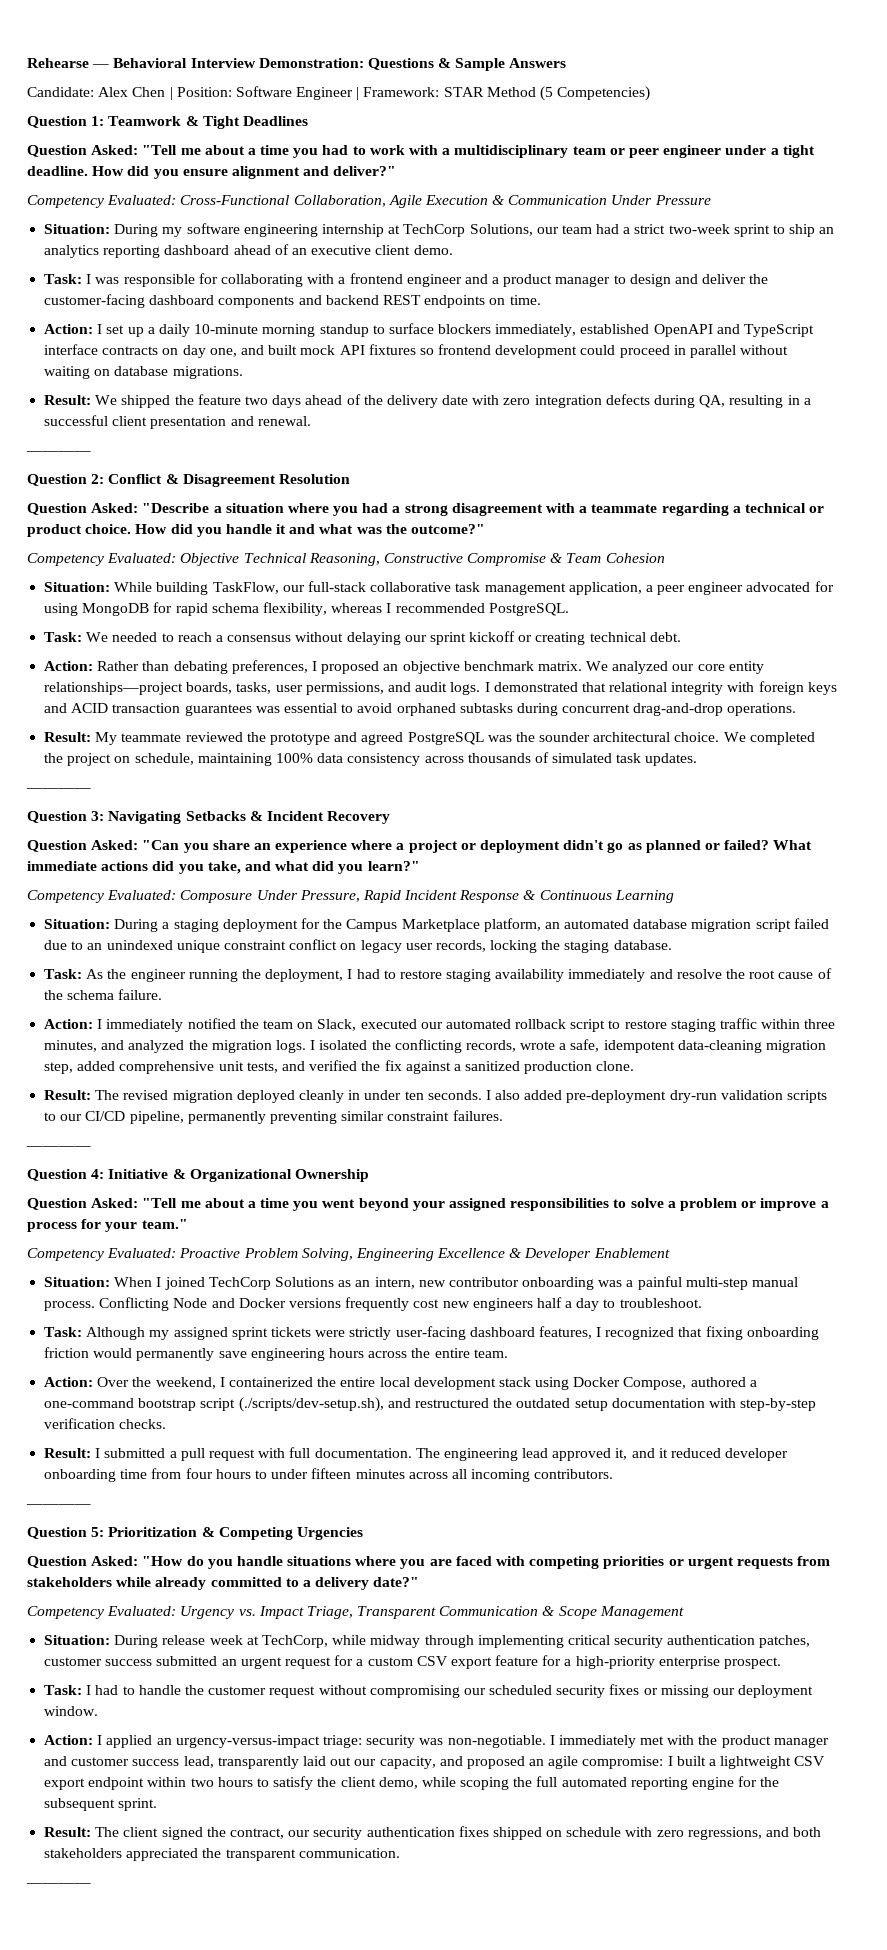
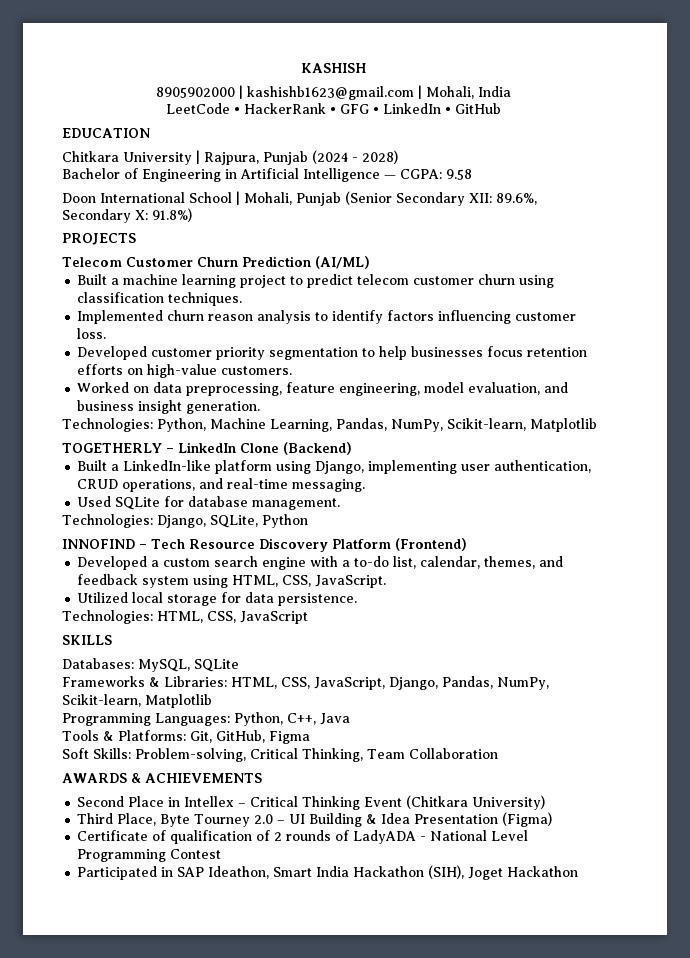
[27,58,567,71] [27,86,651,101] [27,116,308,129] [27,145,815,158] [27,166,397,179] [27,195,711,208] [44,223,835,237] [44,244,453,258] [44,273,769,287] [44,294,541,308] [44,323,815,337] [44,344,789,358] [44,366,243,379] [44,394,811,408] [44,415,311,429] [26,451,91,455] [27,474,350,487] [27,503,825,516] [27,524,486,537] [27,553,665,566] [44,581,834,595] [44,602,569,616] [44,631,681,645] [44,660,764,674] [44,681,837,695] [44,703,797,716] [44,732,815,745] [44,752,698,766] [26,788,91,792] [27,811,391,824] [27,840,813,853] [27,861,420,874] [27,890,674,903] [44,918,829,932] [44,939,672,953] [44,968,832,982] [44,989,163,1000] [44,1018,836,1032] [44,1039,827,1053] [44,1060,635,1074] [44,1090,828,1103] [44,1110,503,1124] [26,1146,91,1150] [27,1169,369,1182] [27,1198,829,1211] [27,1219,188,1232] [27,1248,670,1261] [44,1276,799,1290] [44,1297,702,1311] [44,1326,819,1340] [44,1347,508,1361] [44,1377,757,1390] [44,1397,817,1412] [44,1418,167,1429] [44,1447,789,1461] [44,1468,614,1482] [26,1504,91,1508] [27,1527,363,1540] [27,1556,831,1569] [27,1577,420,1590] [27,1606,684,1619] [44,1635,811,1648] [44,1655,782,1669] [44,1684,814,1698] [44,1706,99,1716] [44,1735,829,1748] [44,1756,826,1769] [44,1776,780,1790] [44,1798,158,1811] [44,1826,822,1840] [44,1848,400,1861] [26,1883,91,1887] Rehearse — Behavioral Interview Demonstration: Questions & Sample Answers // Candidate: Alex Chen | Position: Software Engineer | Framework: STAR Method (5 Competencies) // Question 1: Teamwork & Tight Deadlines // Question Asked: "Tell me about a time you had to work with a multidisciplinary team or peer engineer under a tight deadline. How did you ensure alignment and deliver?" // Competency Evaluated: Cross-Functional Collaboration, Agile Execution & Communication Under Pressure // Situation: During my software engineering internship at TechCorp Solutions, our team had a strict two-week sprint to ship an analytics reporting dashboard ahead of an executive client demo. // Task: I was responsible for collaborating with a frontend engineer and a product manager to design and deliver the customer-facing dashboard components and backend REST endpoints on time. // Action: I set up a daily 10-minute morning standup to surface blockers immediately, established OpenAPI and TypeScript interface contracts on day one, and built mock API fixtures so frontend development could proceed in parallel without waiting on database migrations. // Result: We shipped the feature two days ahead of the delivery date with zero integration defects during QA, resulting in a successful client presentation and renewal. // ―――― // Question 2: Conflict & Disagreement Resolution // Question Asked: "Describe a situation where you had a strong disagreement with a teammate regarding a technical or product choice. How did you handle it and what was the outcome?" // Competency Evaluated: Objective Technical Reasoning, Constructive Compromise & Team Cohesion // Situation: While building TaskFlow, our full-stack collaborative task management application, a peer engineer advocated for using MongoDB for rapid schema flexibility, whereas I recommended PostgreSQL. // Task: We needed to reach a consensus without delaying our sprint kickoff or creating technical debt. // Action: Rather than debating preferences, I proposed an objective benchmark matrix. We analyzed our core entity relationships—project boards, tasks, user permissions, and audit logs. I demonstrated that relational integrity with foreign keys and ACID transaction guarantees was essential to avoid orphaned subtasks during concurrent drag-and-drop operations. // Result: My teammate reviewed the prototype and agreed PostgreSQL was the sounder architectural choice. We completed the project on schedule, maintaining 100% data consistency across thousands of simulated task updates. // ―――― // Question 3: Navigating Setbacks & Incident Recovery // Question Asked: "Can you share an experience where a project or deployment didn't go as planned or failed? What immediate actions did you take, and what did you learn?" // Competency Evaluated: Composure Under Pressure, Rapid Incident Response & Continuous Learning // Situation: During a staging deployment for the Campus Marketplace platform, an automated database migration script failed due to an unindexed unique constraint conflict on legacy user records, locking the staging database. // Task: As the engineer running the deployment, I had to restore staging availability immediately and resolve the root cause of the schema failure. // Action: I immediately notified the team on Slack, executed our automated rollback script to restore staging traffic within three minutes, and analyzed the migration logs. I isolated the conflicting records, wrote a safe, idempotent data-cleaning migration step, added comprehensive unit tests, and verified the fix against a sanitized production clone. // Result: The revised migration deployed cleanly in under ten seconds. I also added pre-deployment dry-run validation scripts to our CI/CD pipeline, permanently preventing similar constraint failures. // ―――― // Question 4: Initiative & Organizational Ownership // Question Asked: "Tell me about a time you went beyond your assigned responsibilities to solve a problem or improve a process for your team." // Competency Evaluated: Proactive Problem Solving, Engineering Excellence & Developer Enablement // Situation: When I joined TechCorp Solutions as an intern, new contributor onboarding was a painful multi-step manual process. Conflicting Node and Docker versions frequently cost new engineers half a day to troubleshoot. // Task: Although my assigned sprint tickets were strictly user-facing dashboard features, I recognized that fixing onboarding friction would permanently save engineering hours across the entire team. // Action: Over the weekend, I containerized the entire local development stack using Docker Compose, authored a one-command bootstrap script (./scripts/dev-setup.sh), and restructured the outdated setup documentation with step-by-step verification checks. // Result: I submitted a pull request with full documentation. The engineering lead approved it, and it reduced developer onboarding time from four hours to under fifteen minutes across all incoming contributors. // ―――― // Question 5: Prioritization & Competing Urgencies // Question Asked: "How do you handle situations where you are faced with competing priorities or urgent requests from stakeholders while already committed to a delivery date?" // Competency Evaluated: Urgency vs. Impact Triage, Transparent Communication & Scope Management // Situation: During release week at TechCorp, while midway through implementing critical security authentication patches, customer success submitted an urgent request for a custom CSV export feature for a high-priority enterprise prospect. // Task: I had to handle the customer request without compromising our scheduled security fixes or missing our deployment window. // Action: I applied an urgency-versus-impact triage: security was non-negotiable. I immediately met with the product manager and customer success lead, transparently laid out our capacity, and proposed an agile compromise: I built a lightweight CSV export endpoint within two hours to satisfy the client demo, while scoping the full automated reporting engine for the subsequent sprint. // Result: The client signed the contract, our security authentication fixes shipped on schedule with zero regressions, and both stakeholders appreciated the transparent communication. // ―――― -> [300,63,366,73] [155,85,511,100] [165,103,501,114] [62,128,150,138] [62,150,398,165] [62,168,472,182] [62,191,537,206] [62,208,192,223] [62,233,136,245] [62,256,370,269] [77,274,555,288] [77,292,243,306] [77,310,577,324] [77,328,107,339] [77,346,588,360] [77,364,293,378] [77,382,569,396] [77,400,261,414] [62,418,597,432] [62,442,352,455] [77,460,592,474] [77,478,366,492] [77,496,341,510] [62,514,308,528] [62,538,467,552] [77,556,564,570] [77,574,387,588] [77,592,358,606] [62,610,308,624] [62,635,112,645] [62,658,239,672] [62,676,549,690] [62,694,212,708] [62,712,350,726] [62,730,310,744] [62,748,498,762] [62,773,262,783] [77,795,546,810] [77,812,553,827] [77,830,529,844] [77,849,222,862] [77,865,579,880] KASHISH // 8905902000 | kashishb1623@gmail.com | Mohali, India // LeetCode • HackerRank • GFG • LinkedIn • GitHub // EDUCATION // Chitkara University | Rajpura, Punjab (2024 - 2028) // Bachelor of Engineering in Artificial Intelligence — CGPA: 9.58 // Doon International School | Mohali, Punjab (Senior Secondary XII: 89.6%, Secondary X: 91.8%) // PROJECTS // Telecom Customer Churn Prediction (AI/ML) // Built a machine learning project to predict telecom customer churn using classification techniques. // Implemented churn reason analysis to identify factors influencing customer loss. // Developed customer priority segmentation to help businesses focus retention efforts on high-value customers. // Worked on data preprocessing, feature engineering, model evaluation, and business insight generation. // Technologies: Python, Machine Learning, Pandas, NumPy, Scikit-learn, Matplotlib // TOGETHERLY – LinkedIn Clone (Backend) // Built a LinkedIn-like platform using Django, implementing user authentication, CRUD operations, and real-time messaging. // Used SQLite for database management. // Technologies: Django, SQLite, Python // INNOFIND – Tech Resource Discovery Platform (Frontend) // Developed a custom search engine with a to-do list, calendar, themes, and feedback system using HTML, CSS, JavaScript. // Utilized local storage for data persistence. // Technologies: HTML, CSS, JavaScript // SKILLS // Databases: MySQL, SQLite // Frameworks & Libraries: HTML, CSS, JavaScript, Django, Pandas, NumPy, Scikit-learn, Matplotlib // Programming Languages: Python, C++, Java // Tools & Platforms: Git, GitHub, Figma // Soft Skills: Problem-solving, Critical Thinking, Team Collaboration // AWARDS & ACHIEVEMENTS // Second Place in Intellex – Critical Thinking Event (Chitkara University) // Third Place, Byte Tourney 2.0 – UI Building & Idea Presentation (Figma) // Certificate of qualification of 2 rounds of LadyADA - National Level Programming Contest // Participated in SAP Ideathon, Smart India Hackathon (SIH), Joget Hackathon

